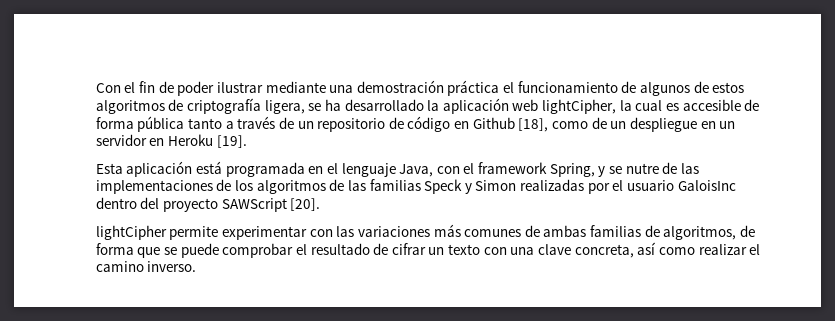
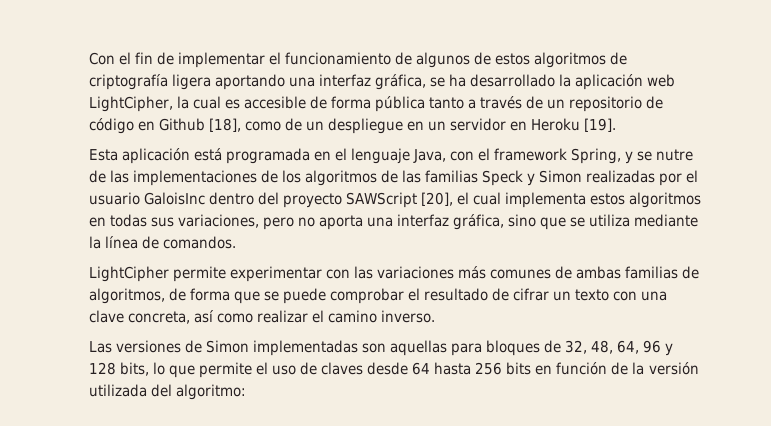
[177,80,500,96] poder ilustrar mediante una demostración práctica -> [177,52,265,68] implementar
[264,100,305,114] ligera, -> [171,74,426,90] ligera aportando una interfaz gráfica,
[542,99,617,114] lightCipher, -> [88,96,173,112] LightCipher,
[290,198,321,211] [95,225,167,240] [20]. // lightCipher -> [420,192,702,208] [88,214,699,230] [88,236,236,249] [88,266,169,282] [20], el cual implementa estos algoritmos en todas sus variaciones, pero no aporta una interfaz gráfica, sino que se utiliza mediante la línea de comandos. // LightCipher
(197, 266) none -> [88,340,674,356] [88,362,699,378] [88,384,246,400] // Las versiones de Simon implementadas son aquellas para bloques de 32, 48, 64, 96 y 128 bits, lo que permite el uso de claves desde 64 hasta 256 bits en función de la versión utilizada del algoritmo:

